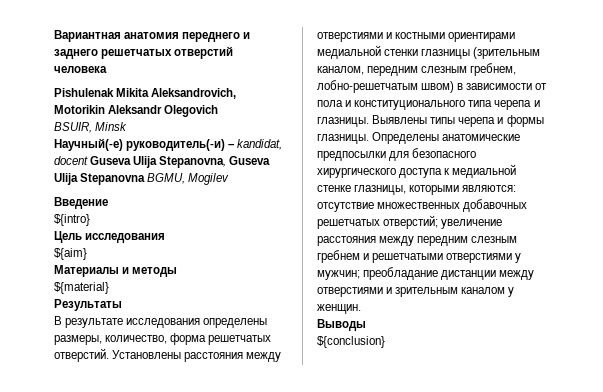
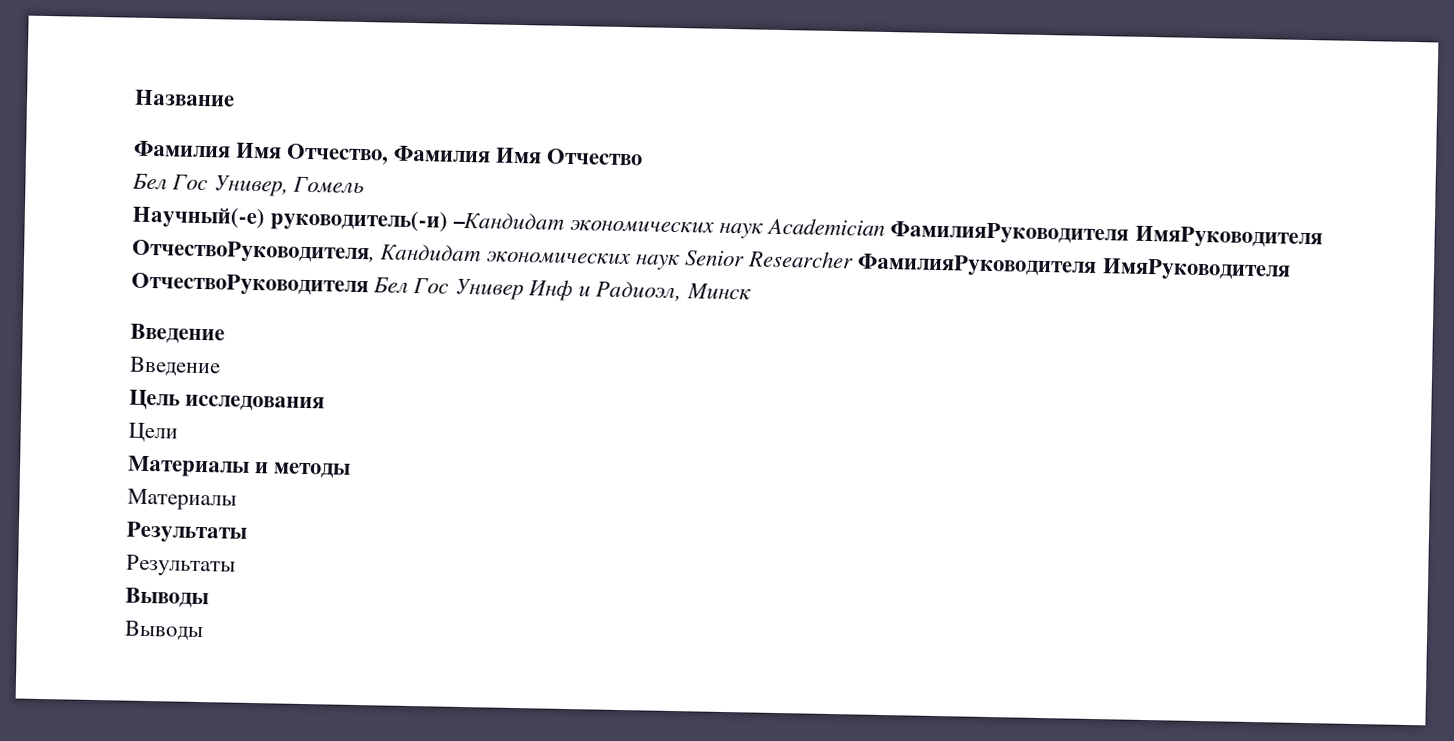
[54,30,251,42] [54,46,234,59] [54,66,107,73] [54,88,237,99] [54,105,219,117] [54,122,128,133] [54,138,283,151] [54,156,271,168] [54,173,230,185] [54,197,108,209] [54,214,90,226] Вариантная анатомия переднего и заднего решетчатых отверстий человека // Pishulenak Mikita Aleksandrovich, Motorikin Aleksandr Olegovich // BSUIR, Minsk // Научный(-е) руководитель(-и) – kandidat, docent Guseva Ulija Stepanovna, Guseva Ulija Stepanovna BGMU, Mogilev // Введение // ${intro} -> [134,89,235,107] [133,140,644,166] [132,173,366,197] [132,205,1323,250] [132,239,1291,282] [131,272,751,302] [130,323,225,345] [129,356,221,378] Название // Фамилия Имя Отчество, Фамилия Имя Отчество // Бел Гос Универ, Гомель // Научный(-е) руководитель(-и) –Кандидат экономических наук Academician ФамилияРуководителя ИмяРуководителя ОтчествоРуководителя, Кандидат экономических наук Senior Researcher ФамилияРуководителя ИмяРуководителя ОтчествоРуководителя Бел Гос Универ Инф и Радиоэл, Минск // Введение // Введение
[54,248,87,260] ${aim} -> [128,422,178,443] Цели
[54,282,109,294] [54,299,122,311] [54,316,268,328] [54,333,272,345] [54,348,282,362] [317,32,516,42] [317,45,541,59] [317,63,517,76] [317,80,548,93] [317,100,540,110] [317,115,544,127] [317,132,521,144] [317,148,477,161] [317,164,517,178] [317,185,517,195] [317,199,528,212] [317,215,503,229] [317,236,518,246] [317,250,522,263] [317,267,535,280] [317,287,515,297] [317,304,361,314] ${material} // Результаты // В результате исследования определены размеры, количество, форма решетчатых отверстий. Установлены расстояния между отверстиями и костными ориентирами медиальной стенки глазницы (зрительным каналом, передним слезным гребнем, лобно-решетчатым швом) в зависимости от пола и конституционального типа черепа и глазницы. Выявлены типы черепа и формы глазницы. Определены анатомические предпосылки для безопасного хирургического доступа к медиальной стенке глазницы, которыми являются: отсутствие множественных добавочных решетчатых отверстий; увеличение расстояния между передним слезным гребнем и решетчатыми отверстиями у мужчин; преобладание дистанции между отверстиями и зрительным каналом у женщин. -> [127,488,237,511] [126,521,247,544] [126,554,236,577] Материалы // Результаты // Результаты
[317,336,385,348] ${conclusion} -> [124,620,204,642] Выводы

